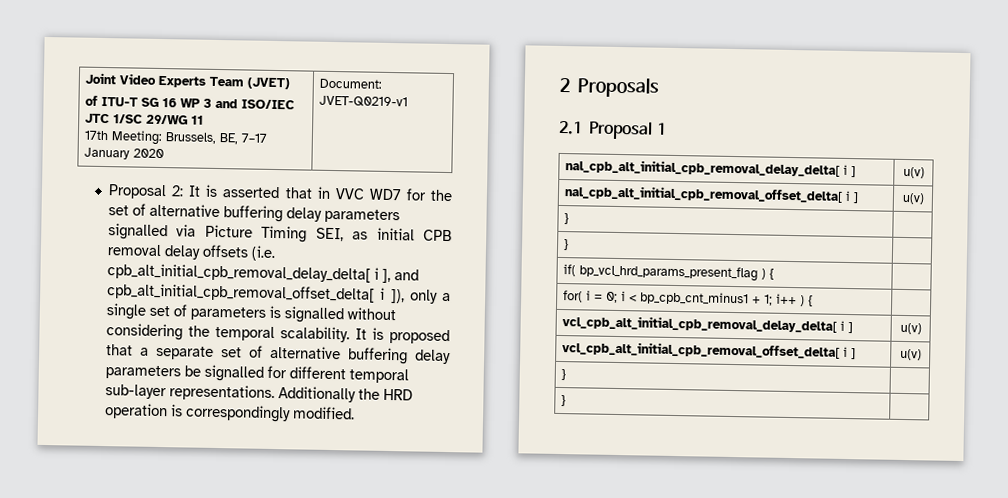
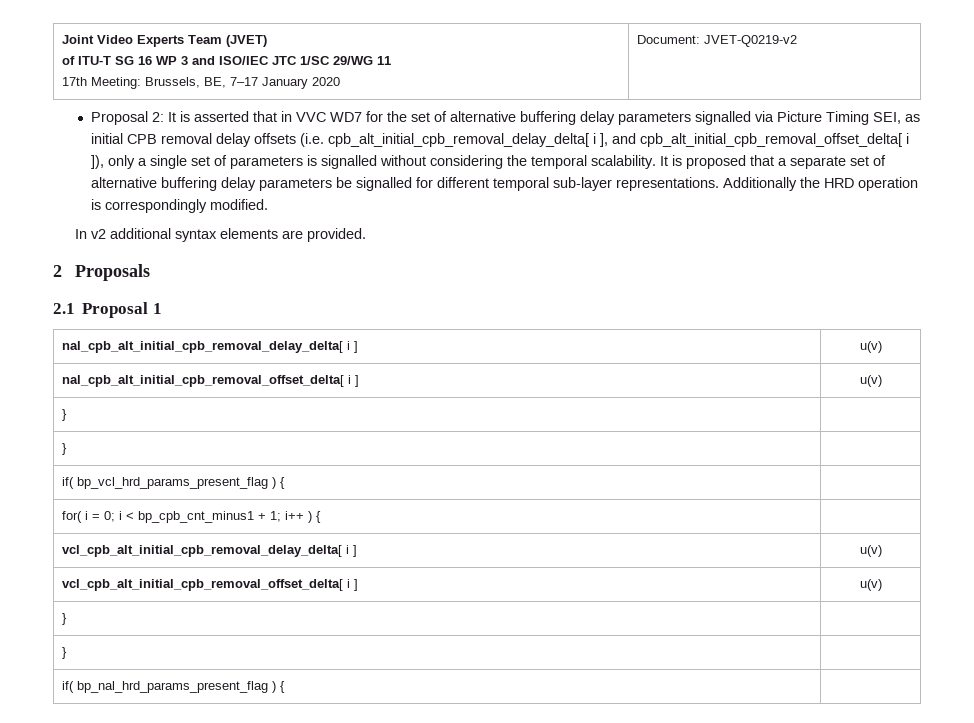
[318,95,408,108] JVET-Q0219-v1 -> [704,35,798,47] JVET-Q0219-v2
(356, 413) none -> [75,228,367,242] // In v2 additional syntax elements are provided.
(566, 401) none -> [62,681,286,693] // if( bp_nal_hrd_params_present_flag ) { |

